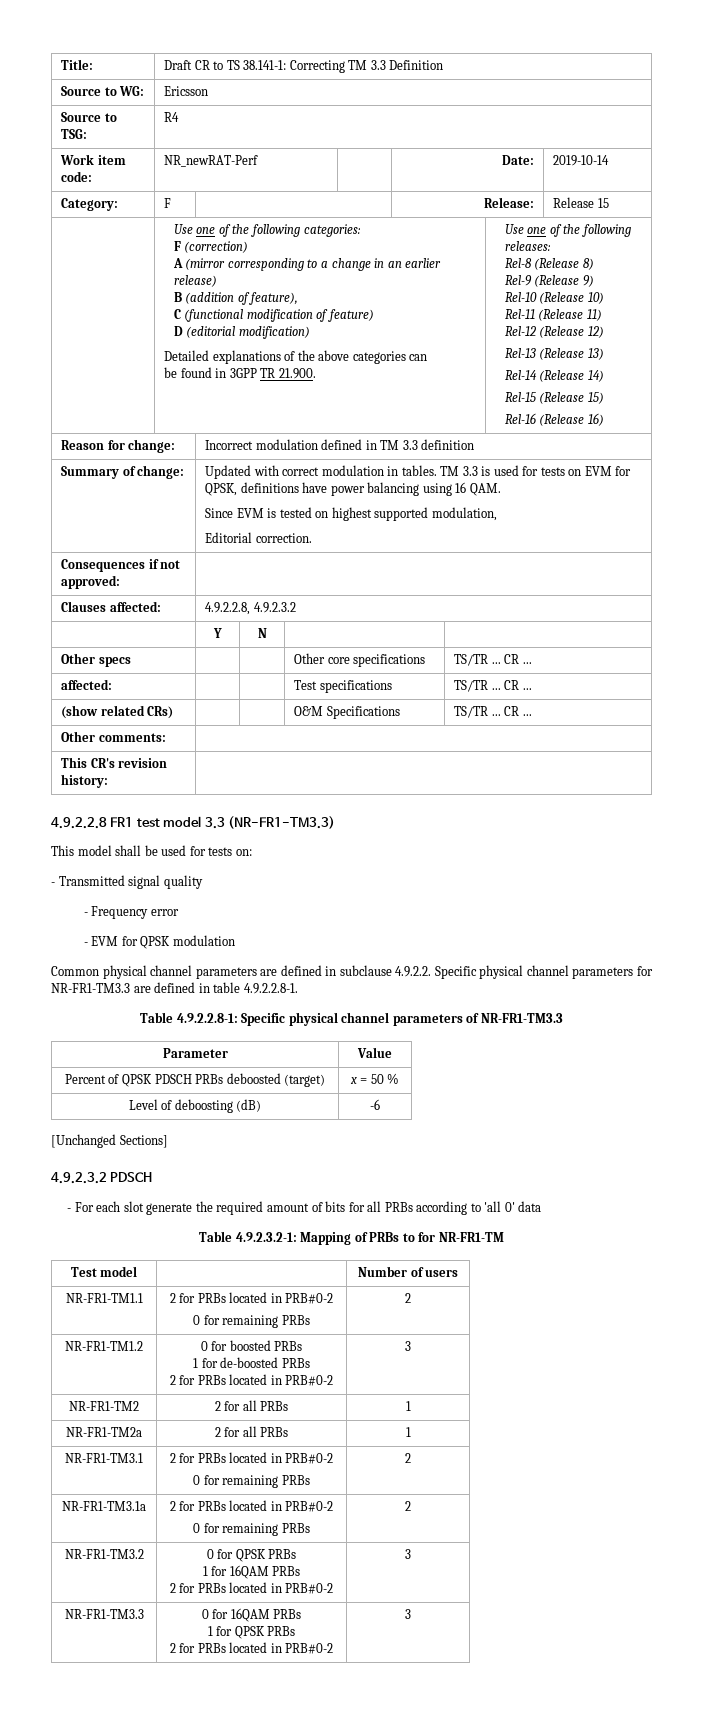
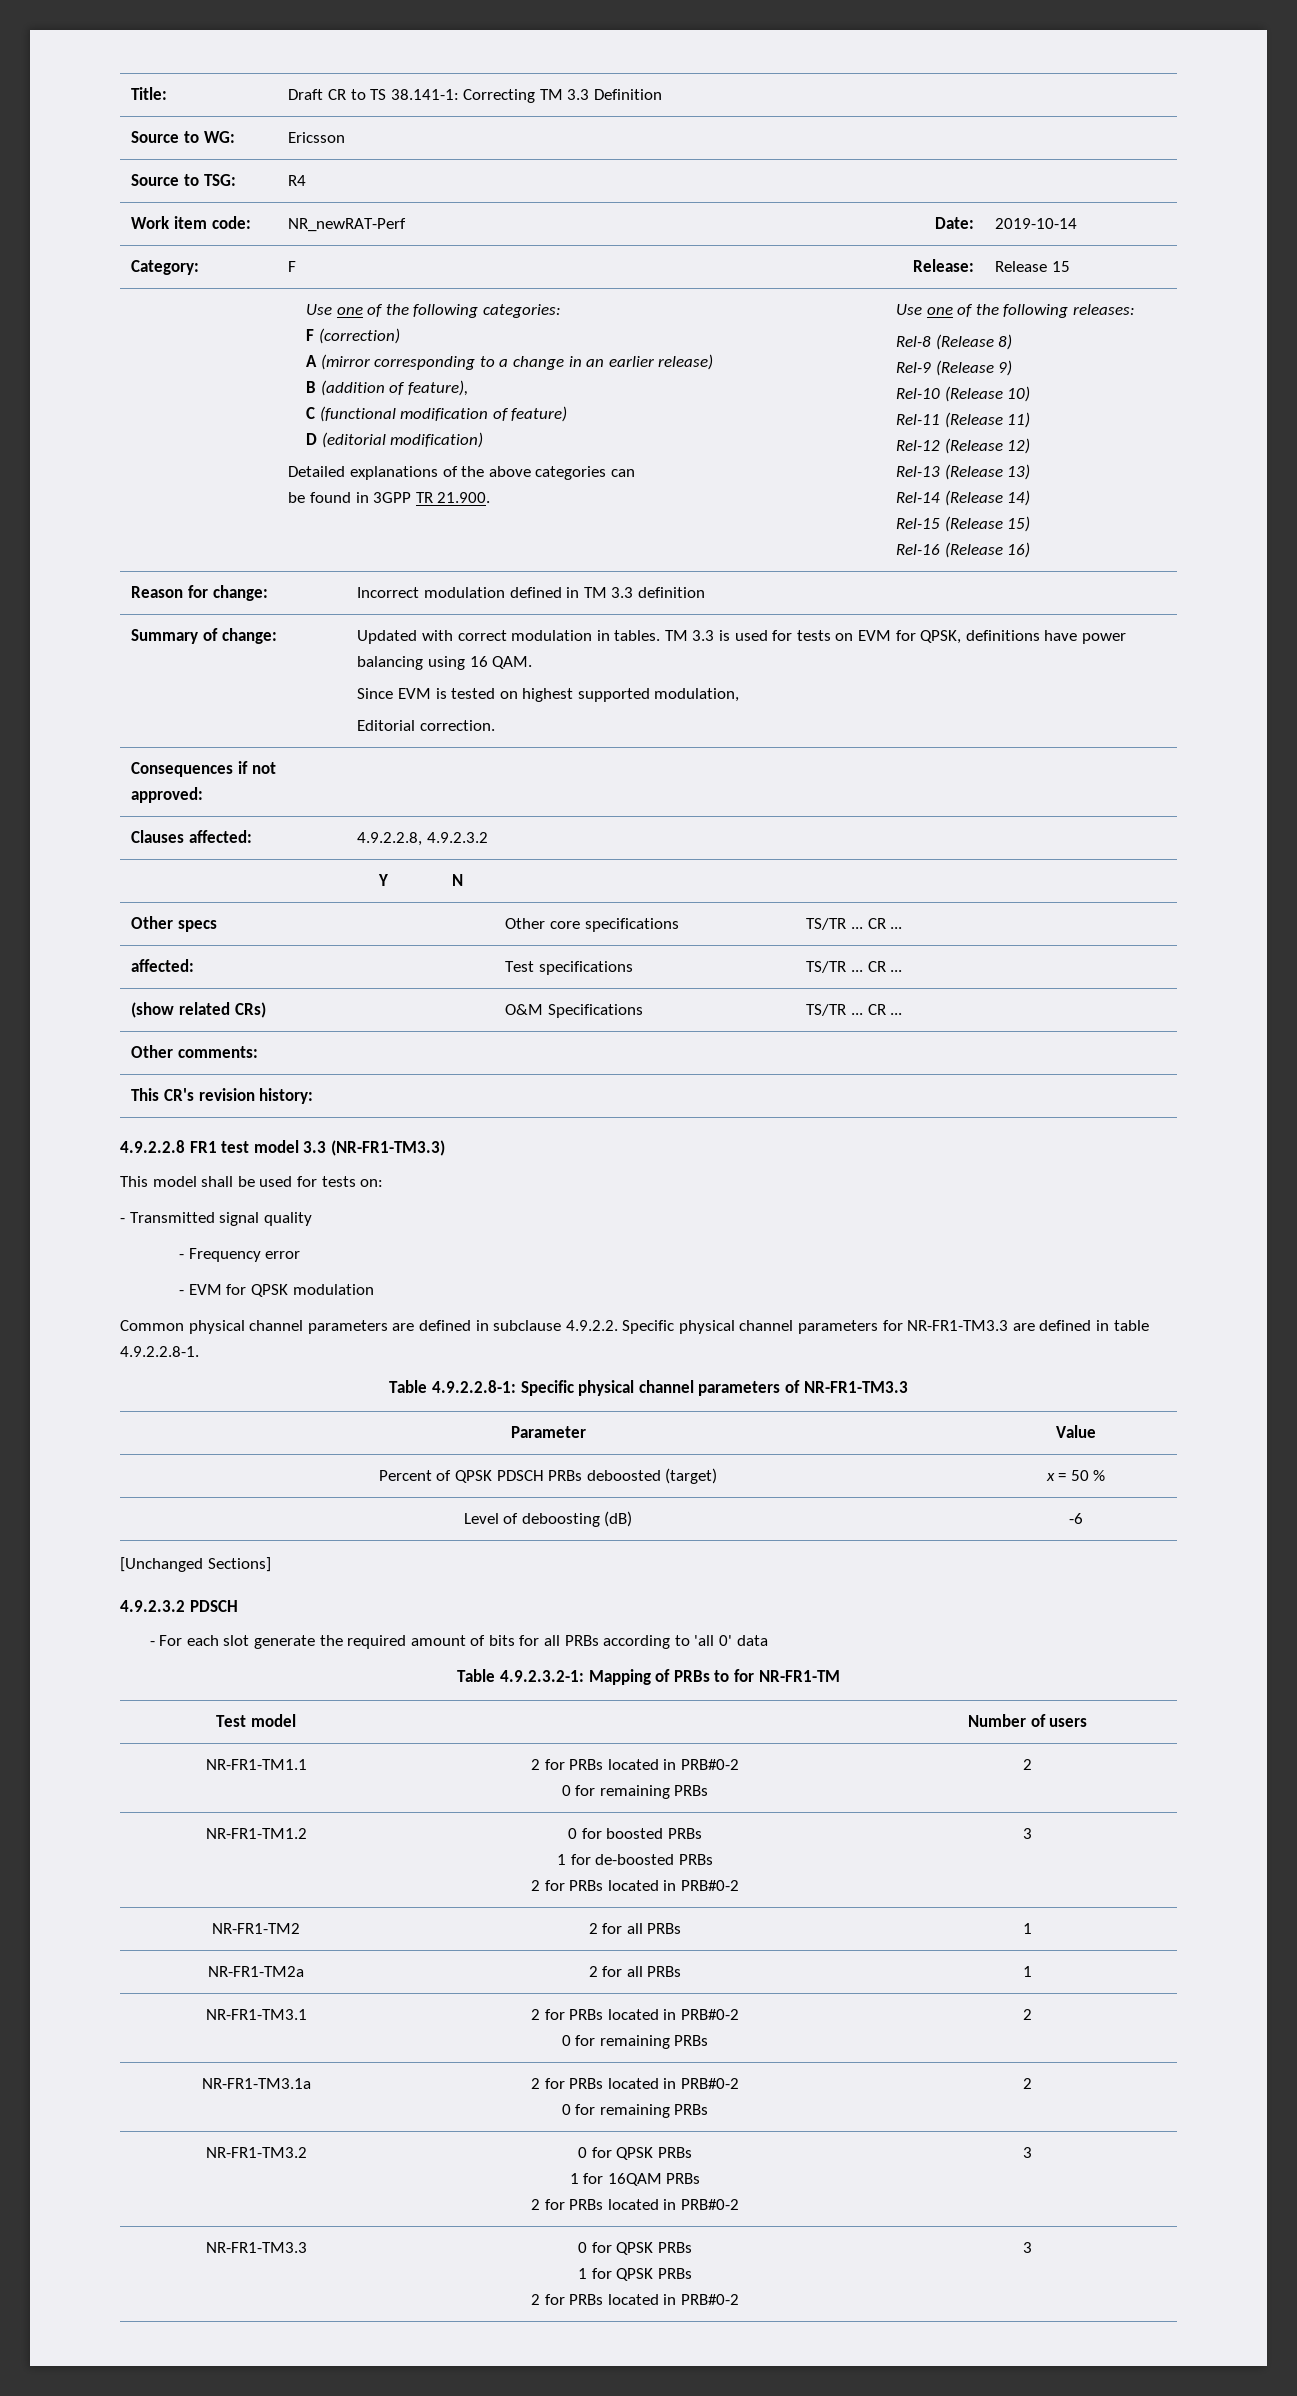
[230,1608,270,1622] 16QAM -> [616,2242,654,2255] QPSK

